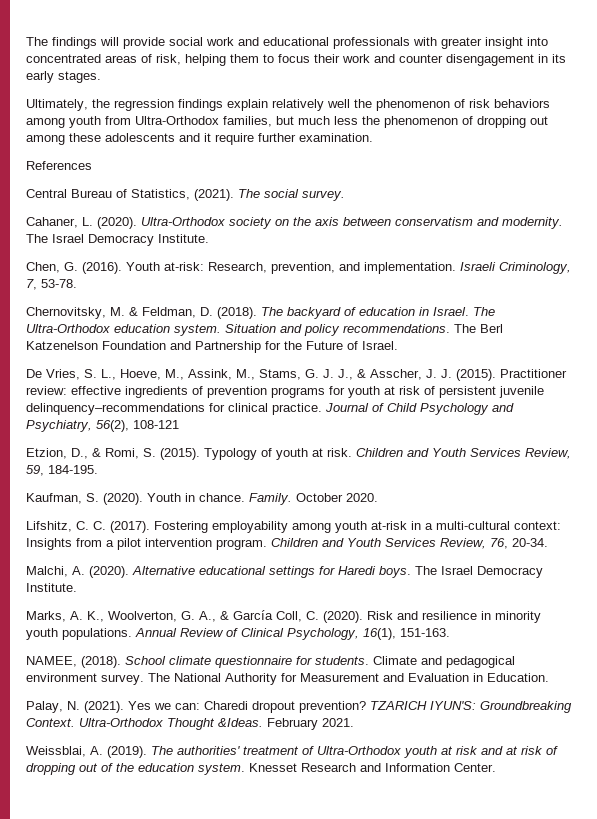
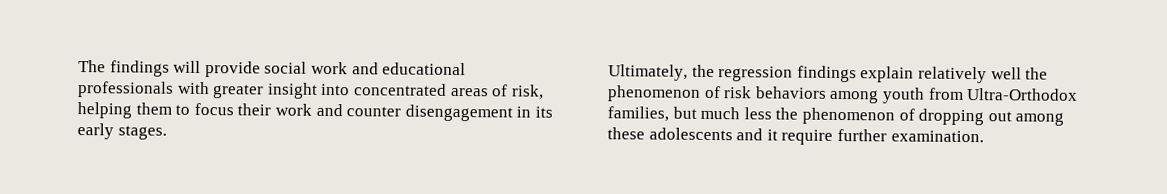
[26,161,92,170] [26,189,345,201] [26,217,563,229] [26,234,209,246] [26,262,571,274] [26,279,77,290] [26,307,495,319] [26,324,503,336] [26,341,398,353] [26,369,567,381] [26,386,544,398] [26,403,514,415] [26,420,179,432] [26,448,571,460] [26,465,98,476] [26,493,378,505] [26,521,561,533] [26,538,548,550] [26,566,543,578] [26,583,77,592] [26,610,541,623] [26,628,450,640] [26,656,515,668] [26,673,549,685] [26,701,572,713] [26,718,354,730] [26,746,558,758] [26,763,496,775] // References // Central Bureau of Statistics, (2021). The social survey. // Cahaner, L. (2020). Ultra-Orthodox society on the axis between conservatism and modernity. The Israel Democracy Institute. // Chen, G. (2016). Youth at-risk: Research, prevention, and implementation. Israeli Criminology, 7, 53-78. // Chernovitsky, M. & Feldman, D. (2018). The backyard of education in Israel. The Ultra-Orthodox education system. Situation and policy recommendations. The Berl Katzenelson Foundation and Partnership for the Future of Israel. // De Vries, S. L., Hoeve, M., Assink, M., Stams, G. J. J., & Asscher, J. J. (2015). Practitioner review: effective ingredients of prevention programs for youth at risk of persistent juvenile delinquency–recommendations for clinical practice. Journal of Child Psychology and Psychiatry, 56(2), 108-121 // Etzion, D., & Romi, S. (2015). Typology of youth at risk. Children and Youth Services Review, 59, 184-195. // Kaufman, S. (2020). Youth in chance. Family. October 2020. // Lifshitz, C. C. (2017). Fostering employability among youth at-risk in a multi-cultural context: Insights from a pilot intervention program. Children and Youth Services Review, 76, 20-34. // Malchi, A. (2020). Alternative educational settings for Haredi boys. The Israel Democracy Institute. // Marks, A. K., Woolverton, G. A., & García Coll, C. (2020). Risk and resilience in minority youth populations. Annual Review of Clinical Psychology, 16(1), 151-163. // NAMEE, (2018). School climate questionnaire for students. Climate and pedagogical environment survey. The National Authority for Measurement and Evaluation in Education. // Palay, N. (2021). Yes we can: Charedi dropout prevention? TZARICH IYUN'S: Groundbreaking Context. Ultra-Orthodox Thought &Ideas. February 2021. // Weissblai, A. (2019). The authorities' treatment of Ultra-Orthodox youth at risk and at risk of dropping out of the education system. Knesset Research and Information Center. -> (984, 136) none

